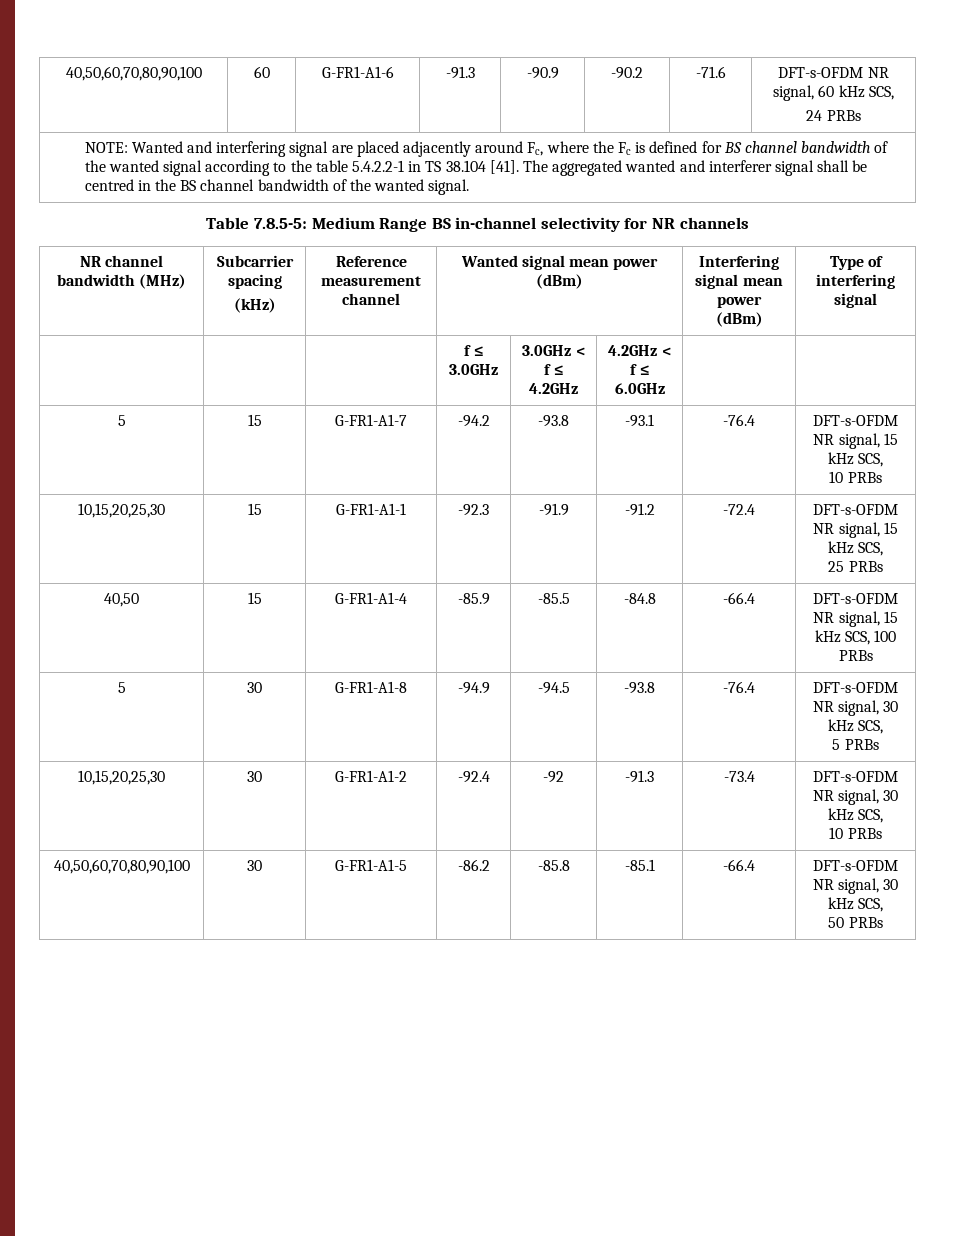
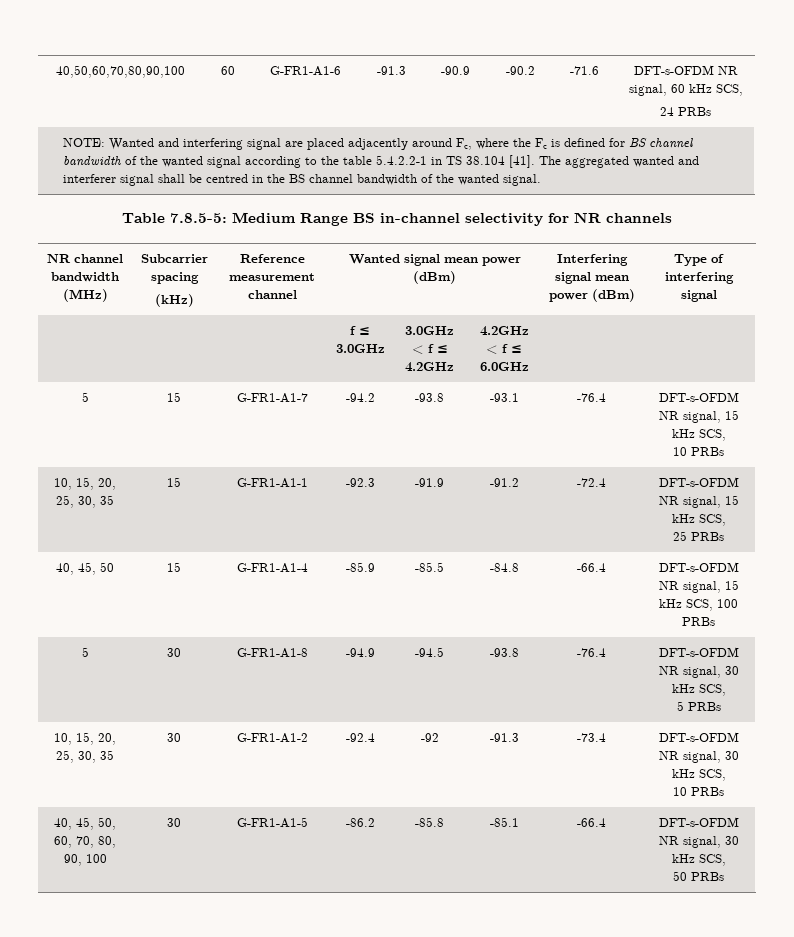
[78,503,165,518] 10,15,20,25,30 -> [54,477,116,490] [56,495,114,508] 10, 15, 20, 25, 30, 35
[104,593,139,607] 40,50 -> [56,562,114,575] 40, 45, 50
[78,770,165,785] 10,15,20,25,30 -> [54,732,116,745] [56,750,114,763] 10, 15, 20, 25, 30, 35
[53,859,190,874] 40,50,60,70,80,90,100 -> [54,817,116,830] [54,836,116,848] [63,854,107,866] 40, 45, 50, 60, 70, 80, 90, 100

